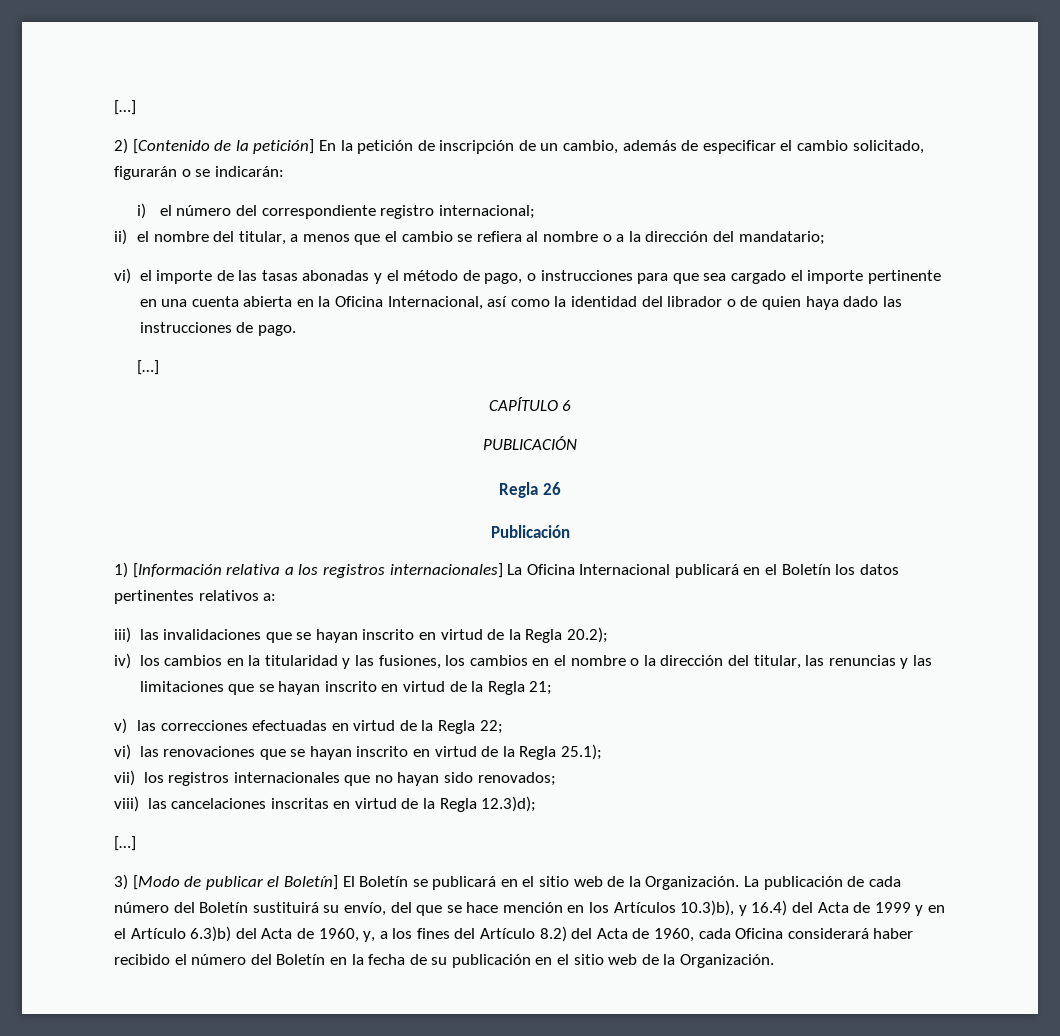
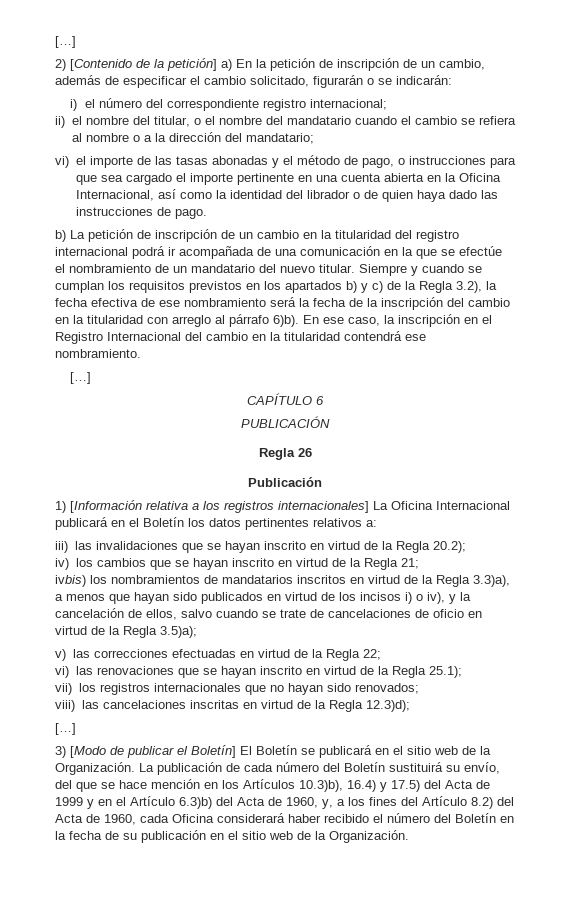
(315, 146) none -> [221,59,232,71] a)
[290,234,381,245] a menos que -> [193,116,397,125] o el nombre del mandatario cuando
(296, 330) none -> [55,229,459,242] [55,246,502,259] [55,264,482,276] [55,281,497,293] [55,297,510,310] [55,314,492,327] [55,331,426,344] [55,349,141,358] // b) La petición de inscripción de un cambio en la titularidad del registro internacional podrá ir acompañada de una comunicación en la que se efectúe el nombramiento de un mandatario del nuevo titular. Siempre y cuando se cumplan los requisitos previstos en los apartados b) y c) de la Regla 3.2), la fecha efectiva de ese nombramiento será la fecha de la inscripción del cambio en la titularidad con arreglo al párrafo 6)b). En ese caso, la inscripción en el Registro Internacional del cambio en la titularidad contendrá ese nombramiento.
[226,655,932,669] [139,681,224,692] en la titularidad y las fusiones, los cambios en el nombre o la dirección del titular, las renuncias y las limitaciones -> (146, 562) none
(553, 688) none -> [55,575,510,587] [55,592,471,604] [55,608,482,620] [55,626,197,638] // ivbis) los nombramientos de mandatarios inscritos en virtud de la Regla 3.3)a), a menos que hayan sido publicados en virtud de los incisos i) o iv), y la cancelación de ellos, salvo cuando se trate de cancelaciones de oficio en virtud de la Regla 3.5)a);
[738,900,788,916] y 16.4) -> [347,780,420,792] 16.4) y 17.5)

